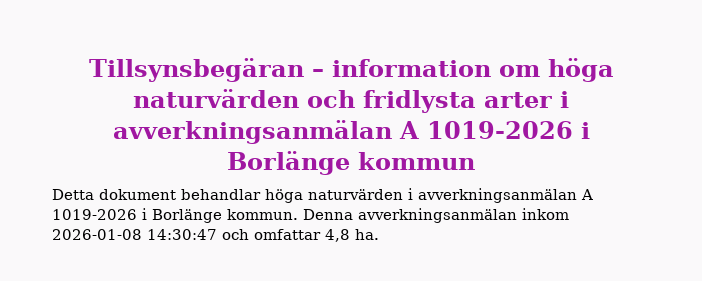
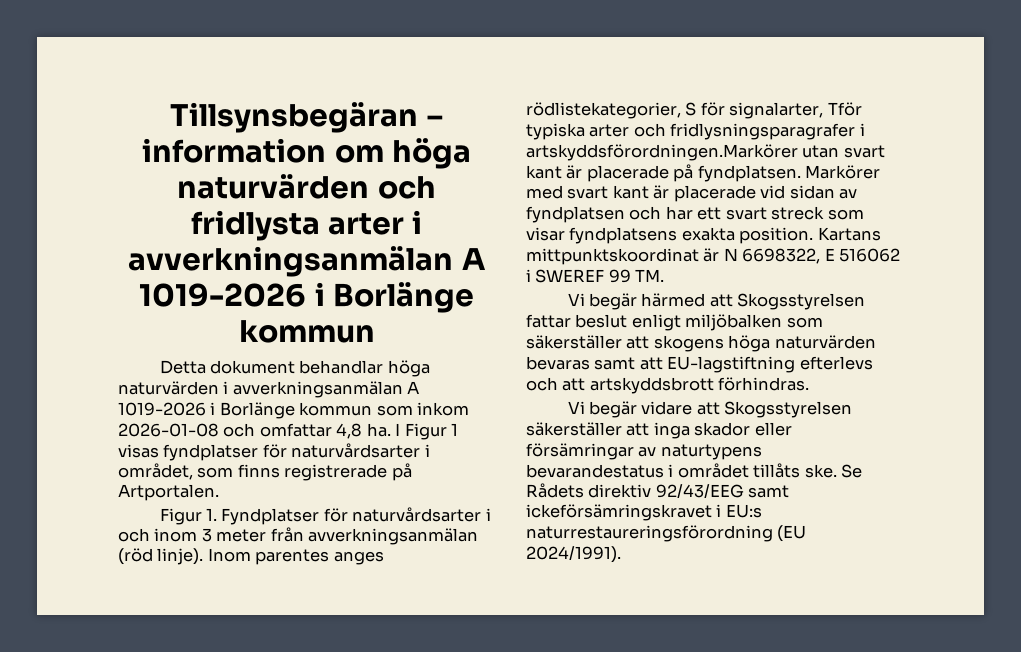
[227,208,517,223] kommun. Denna avverkningsanmälan -> [299,402,413,416] kommun som
[147,229,217,240] 14:30:47 -> (219, 430) none
(379, 234) none -> [395,423,459,440] [118,443,430,461] [118,463,412,481] [118,484,219,501] [159,507,491,525] [118,527,479,545] [118,548,384,565] [526,102,862,119] [526,123,865,140] [526,144,885,161] [526,164,881,182] [526,185,858,202] [526,206,864,223] [526,227,881,244] [526,248,901,265] [526,269,665,283] [567,293,866,310] [526,314,823,331] [526,335,876,352] [526,356,873,373] [526,377,810,394] [567,401,853,418] [526,422,792,439] [526,443,762,460] [526,463,863,478] [526,483,790,498] [526,504,762,521] [526,525,807,542] [526,546,621,563] I Figur 1 visas fyndplatser för naturvårdsarter i området, som finns registrerade på Artportalen. // Figur 1. Fyndplatser för naturvårdsarter i och inom 3 meter från avverkningsanmälan (röd linje). Inom parentes anges rödlistekategorier, S för signalarter, Tför typiska arter och fridlysningsparagrafer i artskyddsförordningen.Markörer utan svart kant är placerade på fyndplatsen. Markörer med svart kant är placerade vid sidan av fyndplatsen och har ett svart streck som visar fyndplatsens exakta position. Kartans mittpunktskoordinat är N 6698322, E 516062 i SWEREF 99 TM. // Vi begär härmed att Skogsstyrelsen fattar beslut enligt miljöbalken som säkerställer att skogens höga naturvärden bevaras samt att EU-lagstiftning efterlevs och att artskyddsbrott förhindras. // Vi begär vidare att Skogsstyrelsen säkerställer att inga skador eller försämringar av naturtypens bevarandestatus i området tillåts ske. Se Rådets direktiv 92/43/EEG samt ickeförsämringskravet i EU:s naturrestaureringsförordning (EU 2024/1991).

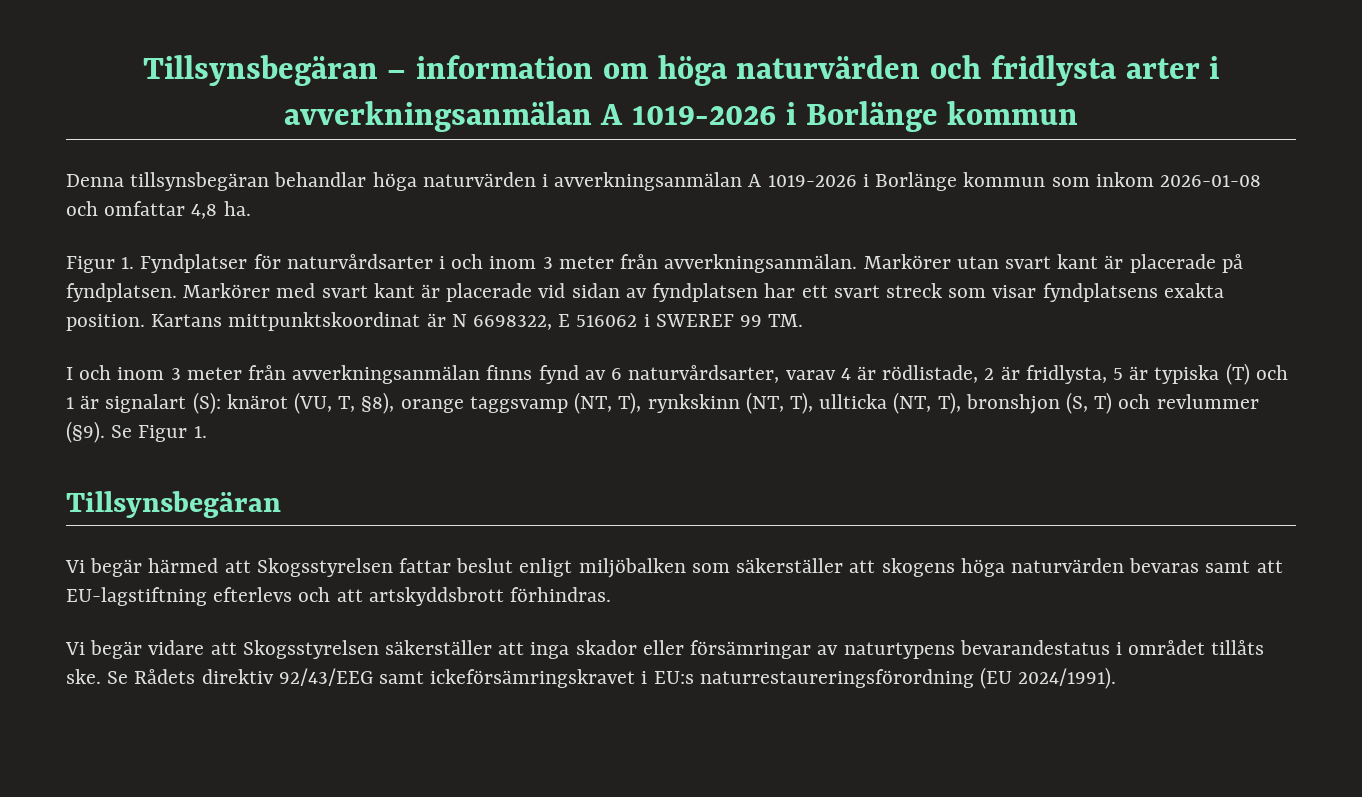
[159,360,296,374] Detta dokument -> [66,172,270,191] Denna tillsynsbegäran
[395,423,459,440] [118,443,430,461] [118,463,412,481] [118,484,219,501] I Figur 1 visas fyndplatser för naturvårdsarter i området, som finns registrerade på Artportalen. -> (251, 208) none
[308,528,479,545] [118,548,384,565] [526,102,862,119] [526,123,865,140] [526,144,798,161] avverkningsanmälan (röd linje). Inom parentes anges rödlistekategorier, S för signalarter, Tför typiska arter och fridlysningsparagrafer i artskyddsförordningen.Markörer -> [664,254,951,273] avverkningsanmälan. Markörer
[629,206,662,220] och -> (759, 292) none
(665, 275) none -> [66,363,1288,385] [66,392,1259,414] [66,421,207,443] [66,491,281,518] // I och inom 3 meter från avverkningsanmälan finns fynd av 6 naturvårdsarter, varav 4 är rödlistade, 2 är fridlysta, 5 är typiska (T) och 1 är signalart (S): knärot (VU, T, §8), orange taggsvamp (NT, T), rynkskinn (NT, T), ullticka (NT, T), bronshjon (S, T) och revlummer (§9). Se Figur 1. // Tillsynsbegäran

